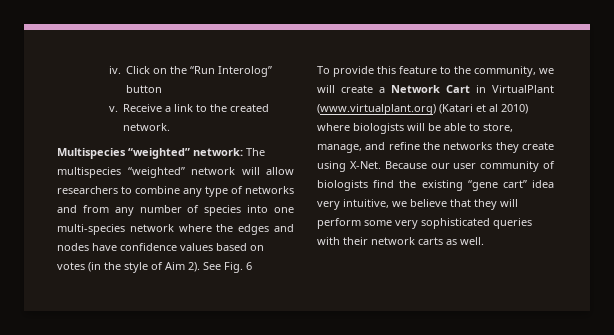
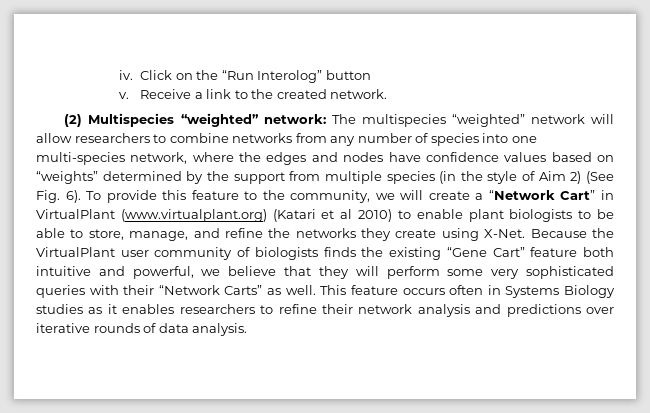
(171, 127) none -> [64,114,83,127] (2)
[183,186,294,197] [57,205,77,213] any type of networks and -> [232,133,293,143] networks
[129,224,174,232] network -> [130,152,188,164] network,
[57,262,85,270] votes -> [36,171,435,184] “weights” determined by the support from multiple species
[188,262,252,273] 2). See Fig. 6 // -> [570,171,614,184] [36,190,81,203] 2) (See Fig. 6).
[391,85,470,93] Network Cart -> [488,190,596,200] “Network Cart”
[317,123,425,134] where biologists will -> [397,209,592,222] to enable plant biologists to
[430,163,450,169] our -> [591,228,614,238] [36,247,115,257] the VirtualPlant
[373,180,395,188] find -> [323,247,356,257] finds
[467,180,554,191] [317,199,389,210] “gene cart” idea very intuitive, -> [446,247,615,257] [36,266,194,279] “Gene Cart” feature both intuitive and powerful,
[371,237,484,245] network carts as well. -> [158,285,616,298] [36,304,615,317] [36,323,248,336] “Network Carts” as well. This feature occurs often in Systems Biology studies as it enables researchers to refine their network analysis and predictions over iterative rounds of data analysis.

